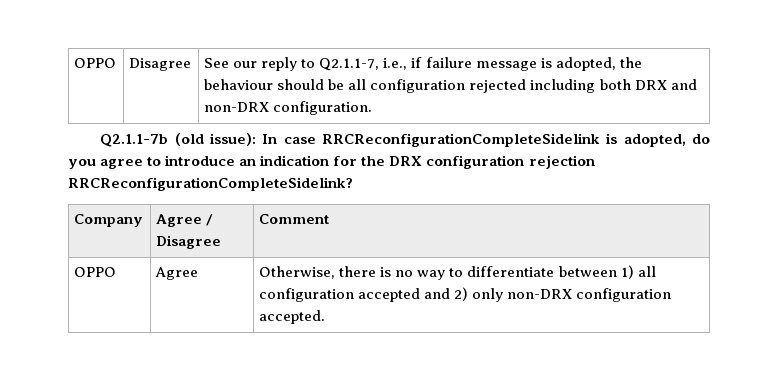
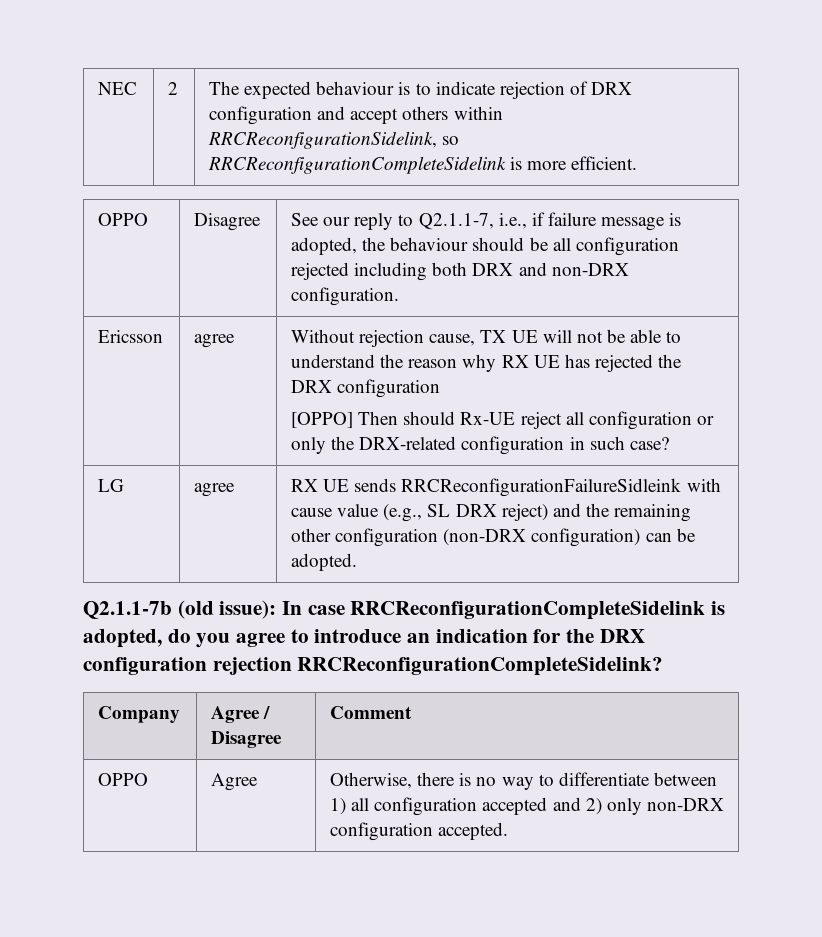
(74, 63) none -> [98,82,138,95] [168,82,179,95] [209,81,633,99] [209,106,503,125] [208,131,460,149] [208,156,638,174] NEC | 2 | The expected behaviour is to indicate rejection of DRX configuration and accept others within RRCReconfigurationSidelink, so RRCReconfigurationCompleteSidelink is more efficient. //
(373, 108) none -> [98,330,164,343] [194,334,236,348] [291,329,682,347] [291,354,683,372] [291,379,441,398] [291,411,714,430] [291,436,669,455] [98,479,125,492] [194,483,236,497] [291,478,721,497] [291,503,692,522] [291,528,696,547] [291,553,358,571] // Ericsson | agree | Without rejection cause, TX UE will not be able to understand the reason why RX UE has rejected the DRX configuration // [OPPO] Then should Rx-UE reject all configuration or only the DRX-related configuration in such case? // LG | agree | RX UE sends RRCReconfigurationFailureSidleink with cause value (e.g., SL DRX reject) and the remaining other configuration (non-DRX configuration) can be adopted.

